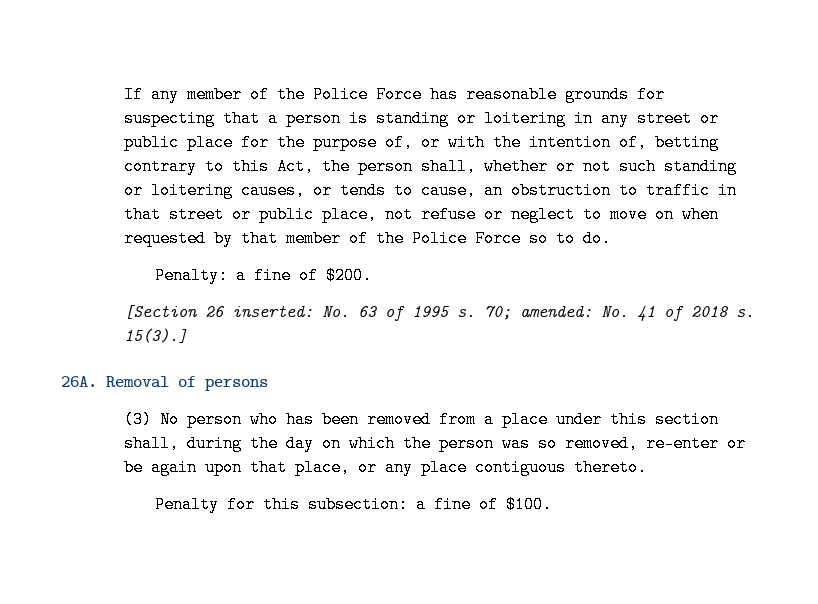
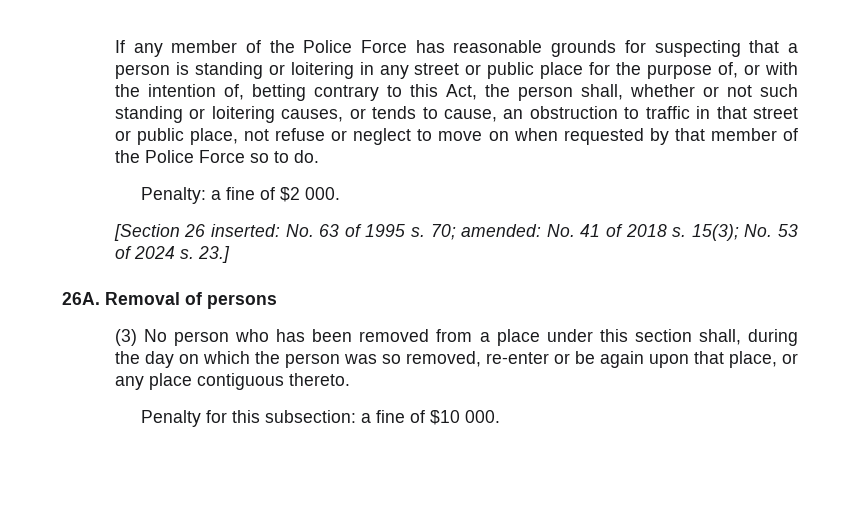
[326,267,373,284] $200. -> [280,187,341,202] $2 000.
[123,328,187,343] 15(3).] -> [691,224,799,241] [114,246,230,263] 15(3); No. 53 of 2024 s. 23.]
[506,496,553,513] $100. -> [430,410,501,425] $10 000.

